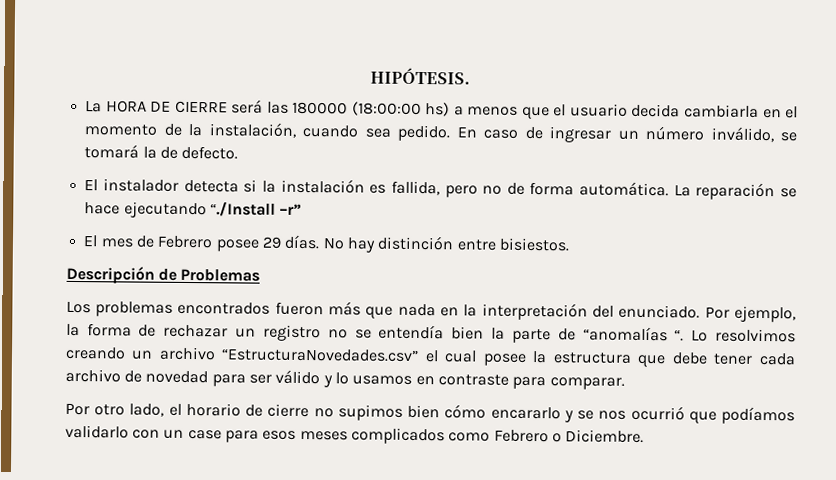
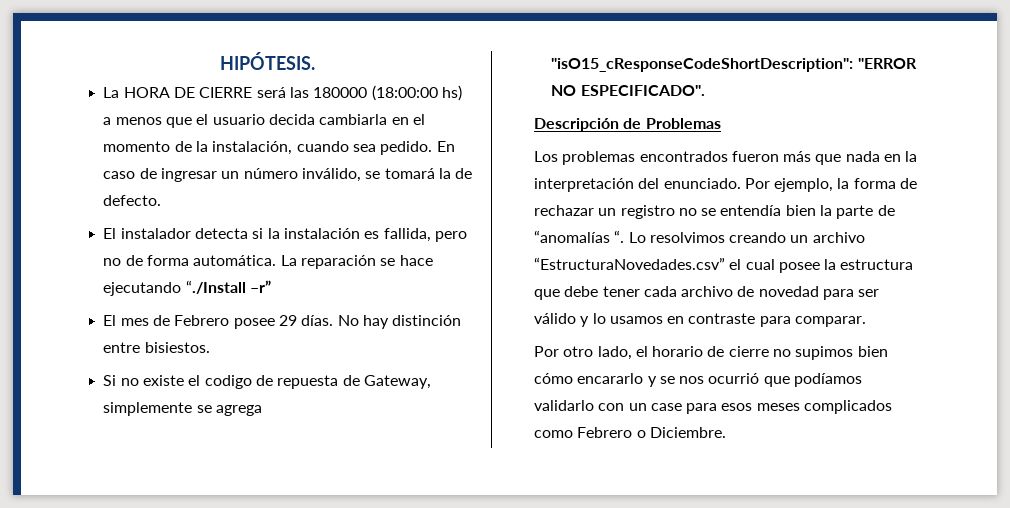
(570, 244) none -> [103,375,432,389] [103,402,263,416] [551,58,917,72] [551,85,705,96] // Si no existe el codigo de repuesta de Gateway, simplemente se agrega "isO15_cResponseCodeShortDescription": "ERROR NO ESPECIFICADO".

